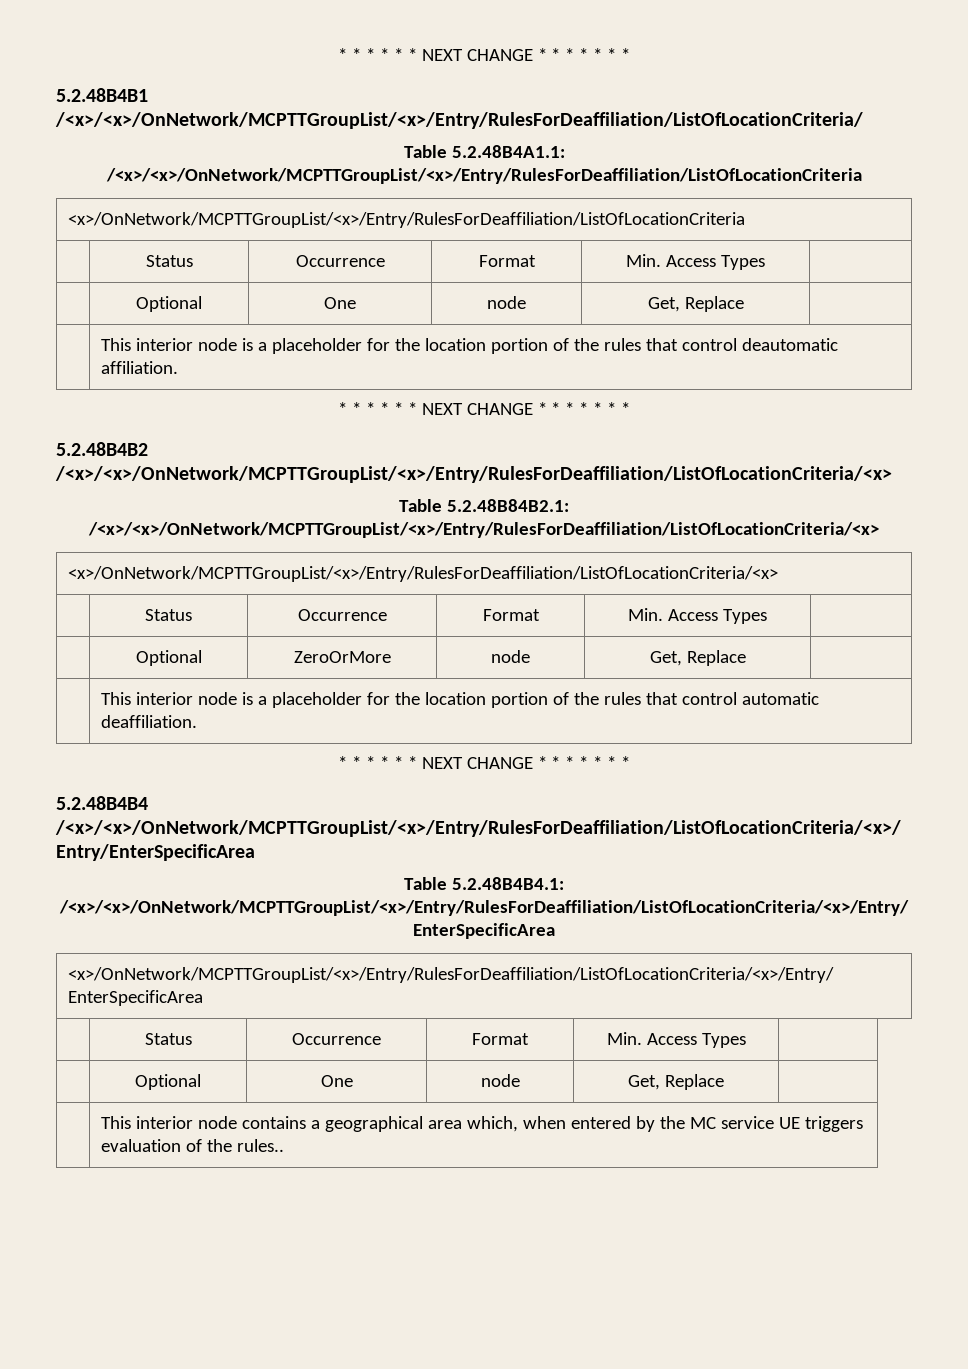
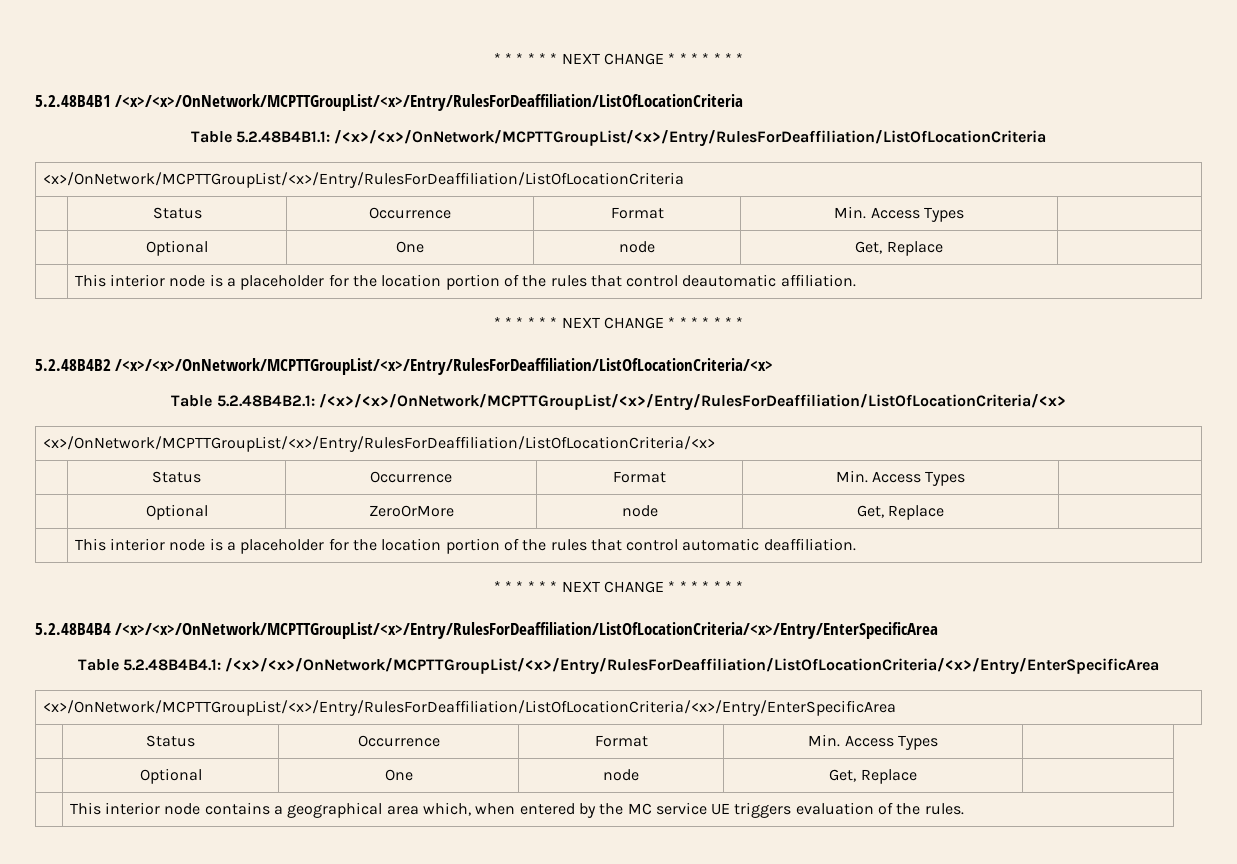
[55,112,863,129] [403,145,565,158] /<x>/<x>/OnNetwork/MCPTTGroupList/<x>/Entry/RulesForDeaffiliation/ListOfLocationCriteria/ // Table 5.2.48B4A1.1: -> [115,94,744,111] [190,131,330,143] /<x>/<x>/OnNetwork/MCPTTGroupList/<x>/Entry/RulesForDeaffiliation/ListOfLocationCriteria // Table 5.2.48B4B1.1:
[446,499,569,512] 5.2.48B84B2.1: -> [216,395,315,407] 5.2.48B4B2.1:
[236,1139,284,1152] rules.. -> [924,803,964,815] rules.

